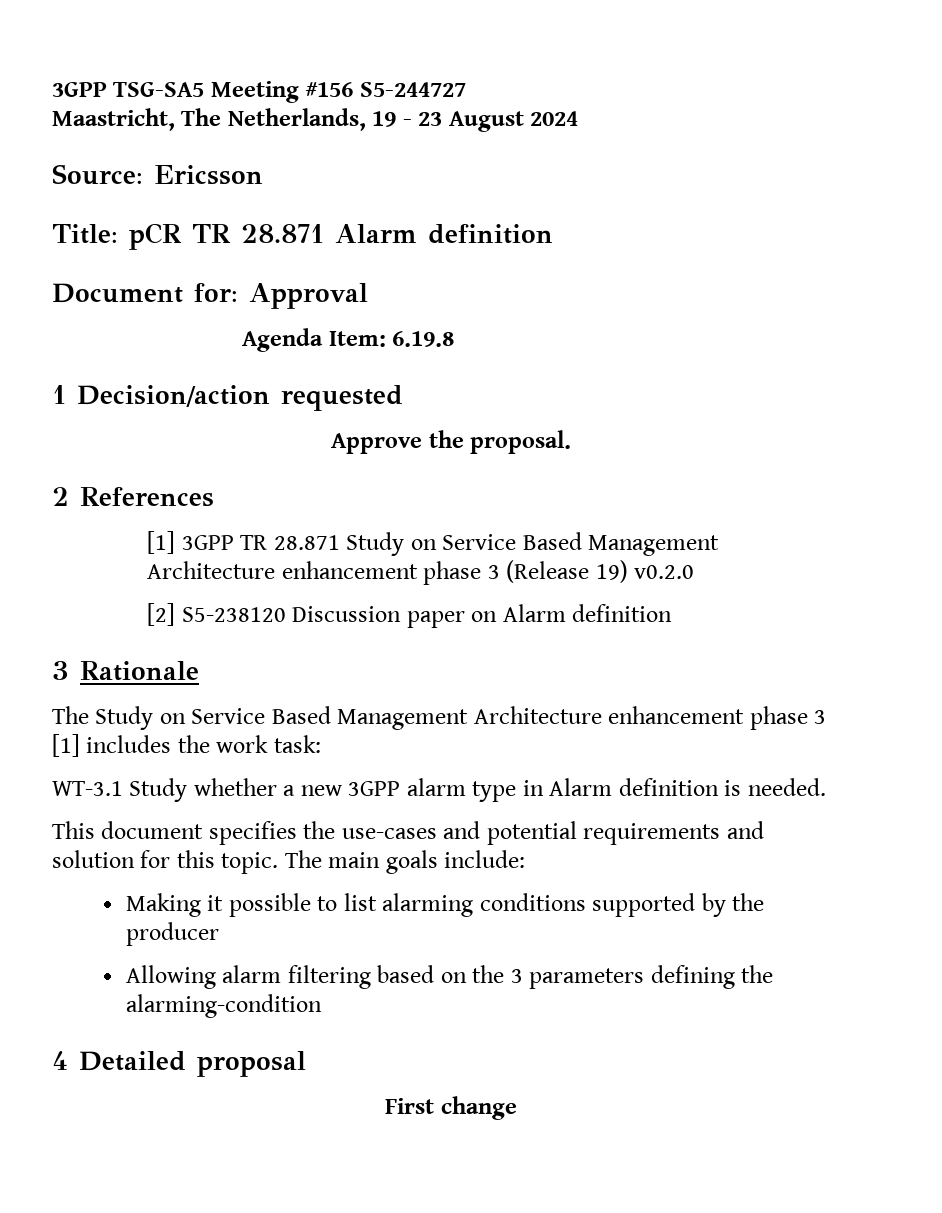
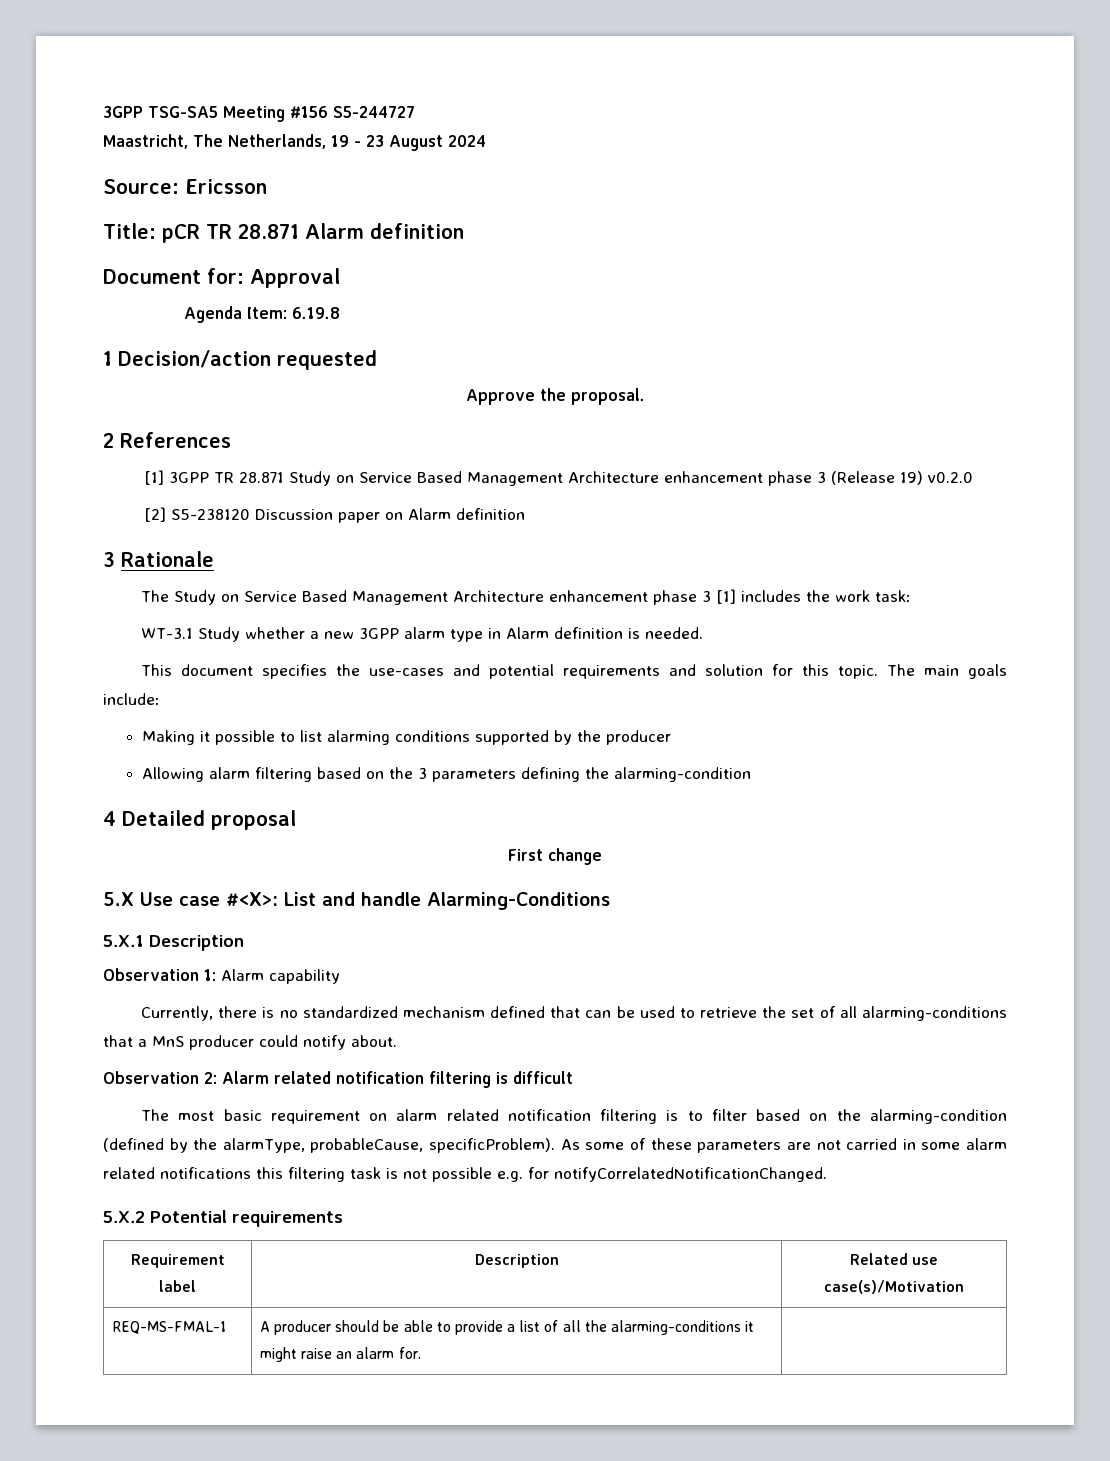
(517, 1108) none -> [103,892,610,910] [103,935,244,951] [103,968,340,984] [140,1006,1008,1021] [103,1035,397,1050] [103,1071,573,1088] [140,1109,1007,1124] [103,1138,1007,1153] [103,1167,827,1182] [103,1210,343,1227] [130,1254,225,1268] [159,1280,196,1292] [474,1254,559,1268] [849,1253,939,1265] [824,1280,964,1294] [111,1321,226,1334] [259,1320,755,1335] [259,1347,421,1362] // 5.X Use case #<X>: List and handle Alarming-Conditions // 5.X.1 Description // Observation 1: Alarm capability // Currently, there is no standardized mechanism defined that can be used to retrieve the set of all alarming-conditions that a MnS producer could notify about. // Observation 2: Alarm related notification filtering is difficult // The most basic requirement on alarm related notification filtering is to filter based on the alarming-condition (defined by the alarmType, probableCause, specificProblem). As some of these parameters are not carried in some alarm related notifications this filtering task is not possible e.g. for notifyCorrelatedNotificationChanged. // 5.X.2 Potential requirements // Requirement label | Description | Related use case(s)/Motivation // REQ-MS-FMAL-1 | A producer should be able to provide a list of all the alarming-conditions it might raise an alarm for. |

